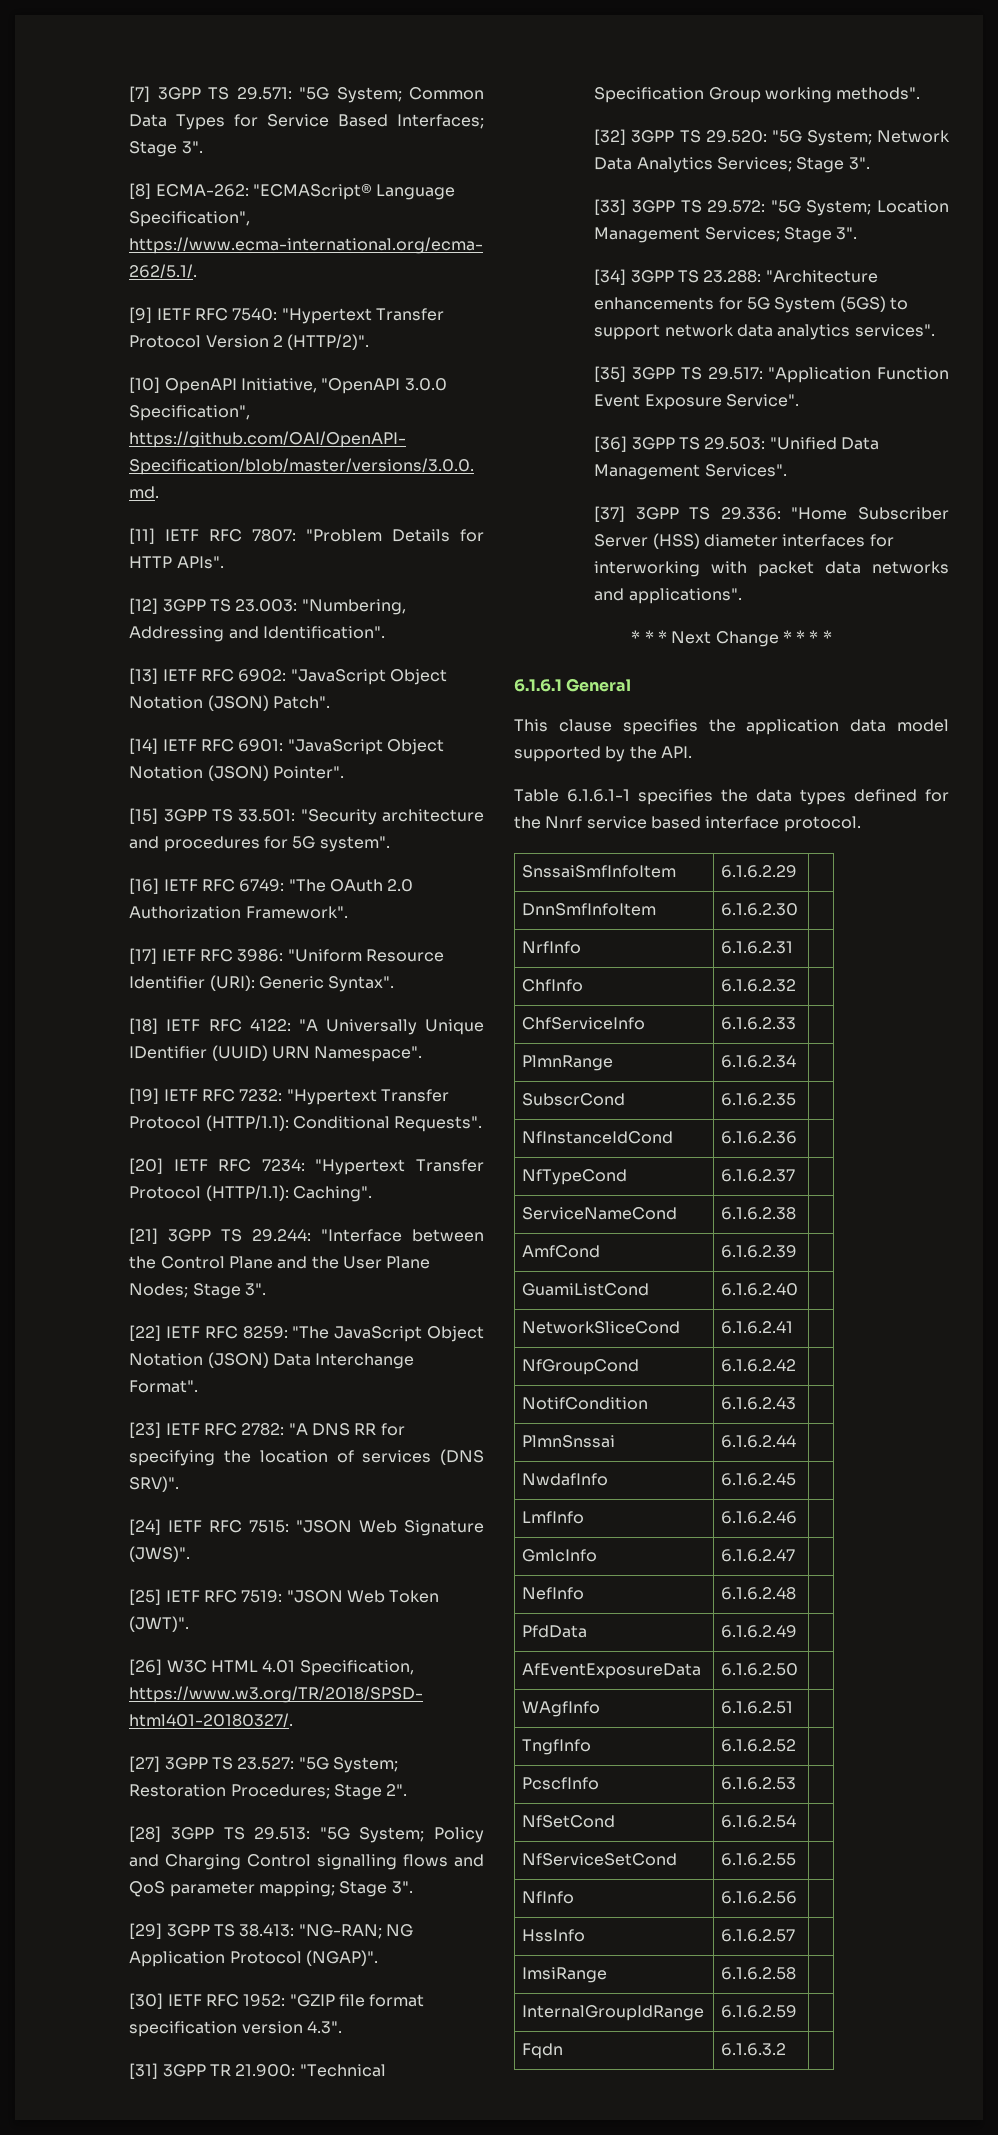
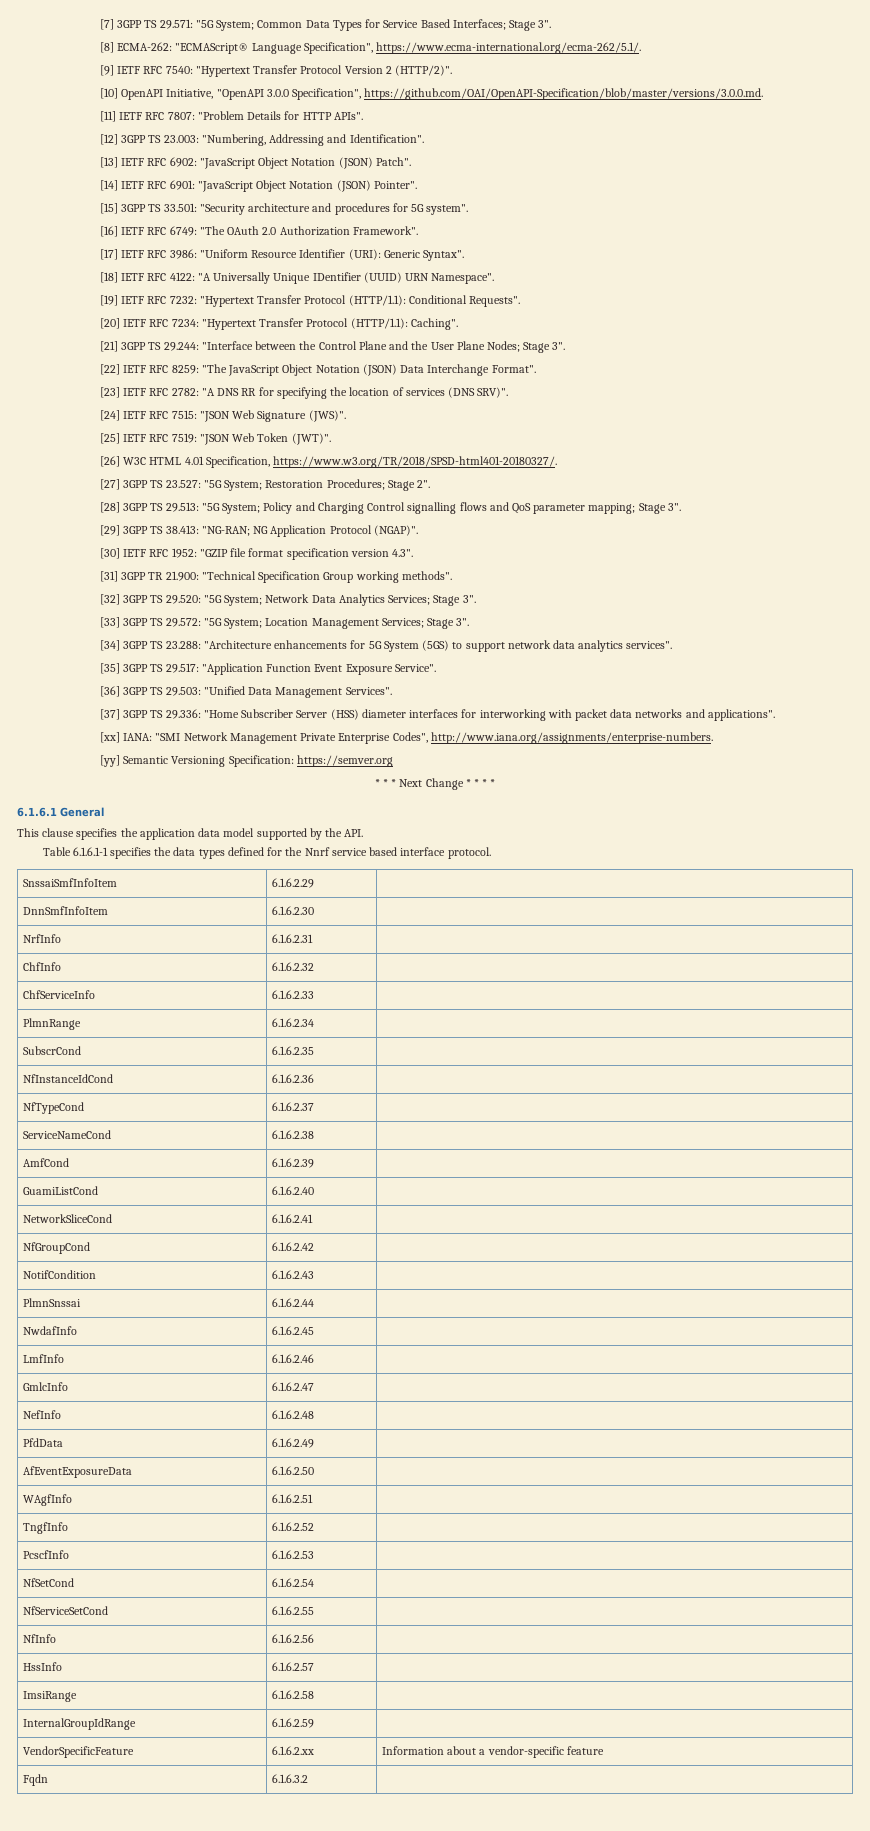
(742, 596) none -> [99,732,713,744] [99,755,393,767] // [xx] IANA: "SMI Network Management Private Enterprise Codes", http://www.iana.org/assignments/enterprise-numbers. // [yy] Semantic Versioning Specification: https://semver.org
(798, 2011) none -> [22,1746,134,1758] [271,1746,314,1755] [381,1746,604,1758] // VendorSpecificFeature | 6.1.6.2.xx | Information about a vendor-specific feature

